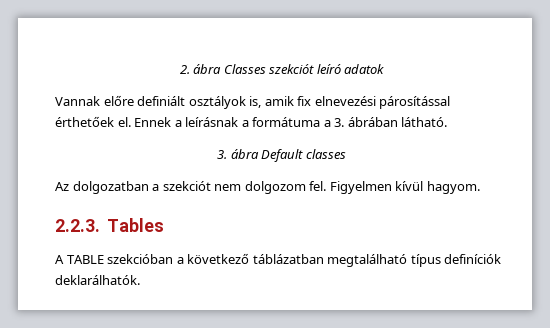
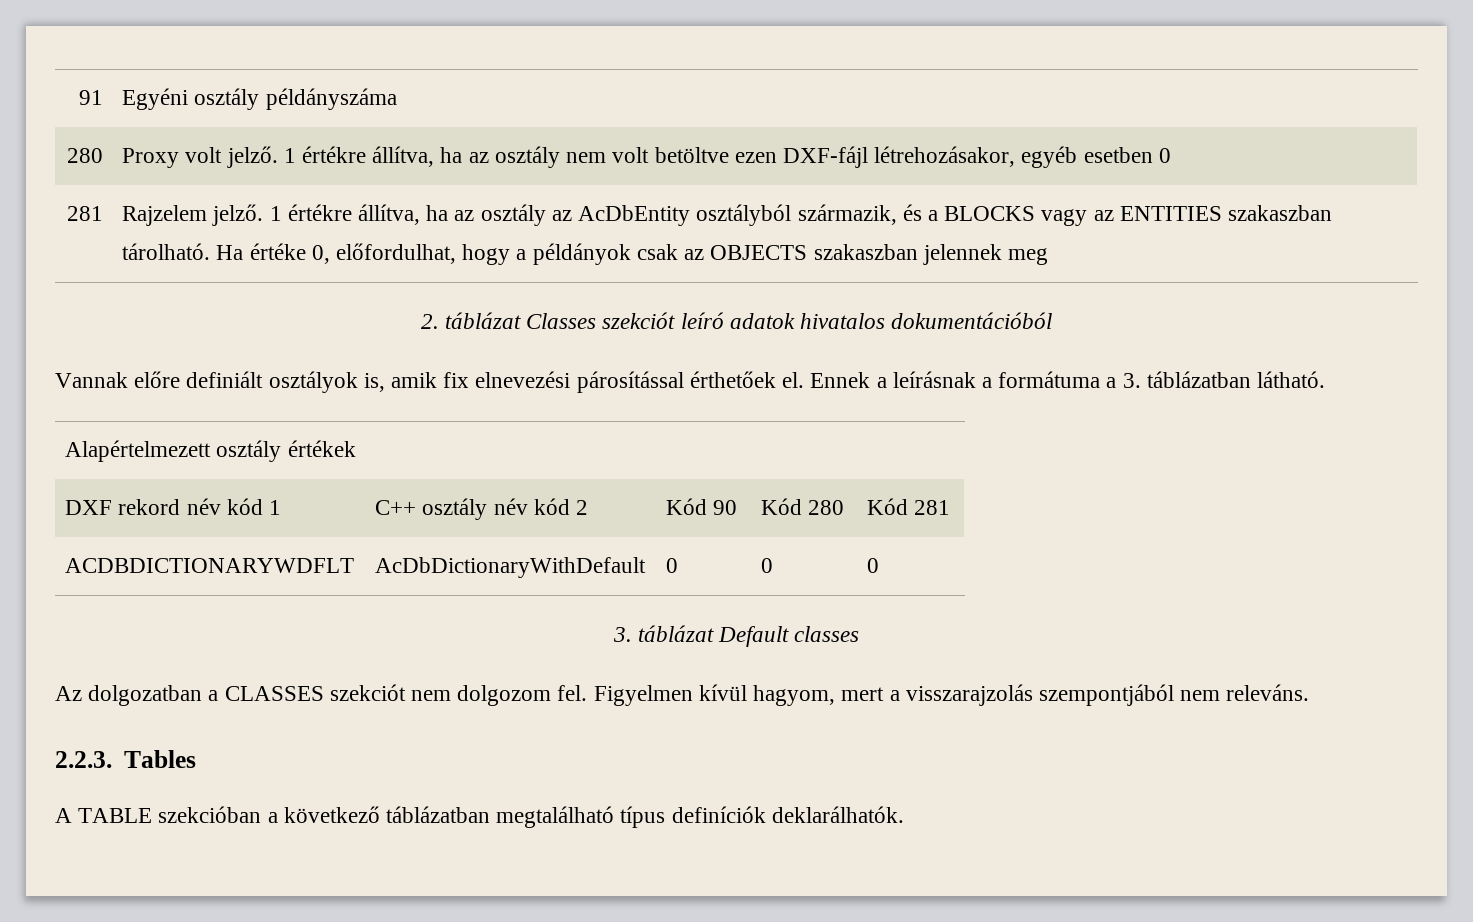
[179,64,222,74] 2. ábra -> [78,90,103,105] [122,88,397,110] [66,148,103,163] [122,146,1171,168] [66,206,103,221] [122,204,1333,226] [122,243,1048,265] [420,312,521,329] 91 | Egyéni osztály példányszáma // 280 | Proxy volt jelző. 1 értékre állítva, ha az osztály nem volt betöltve ezen DXF-fájl létrehozásakor, egyéb esetben 0 // 281 | Rajzelem jelző. 1 értékre állítva, ha az osztály az AcDbEntity osztályból származik, és a BLOCKS vagy az ENTITIES szakaszban tárolható. Ha értéke 0, előfordulhat, hogy a példányok csak az OBJECTS szakaszban jelennek meg // 2. táblázat
(385, 69) none -> [800,312,1053,329] hivatalos dokumentációból
[347,117,398,127] ábrában -> [1146,371,1251,388] táblázatban
[217,149,259,159] // 3. ábra -> [65,440,356,462] [65,498,282,515] [375,498,589,520] [666,498,738,515] [761,498,845,515] [867,498,951,515] [65,558,355,573] [375,557,647,578] [666,558,679,573] [761,558,774,573] [867,558,880,573] [612,625,714,642] // Alapértelmezett osztály értékek // DXF rekord név kód 1 | C++ osztály név kód 2 | Kód 90 | Kód 280 | Kód 281 // ACDBDICTIONARYWDFLT | AcDbDictionaryWithDefault | 0 | 0 | 0 // 3. táblázat
(160, 187) none -> [224,686,324,701] CLASSES
[426,181,480,194] hagyom. -> [753,684,1310,706] hagyom, mert a visszarajzolás szempontjából nem releváns.

